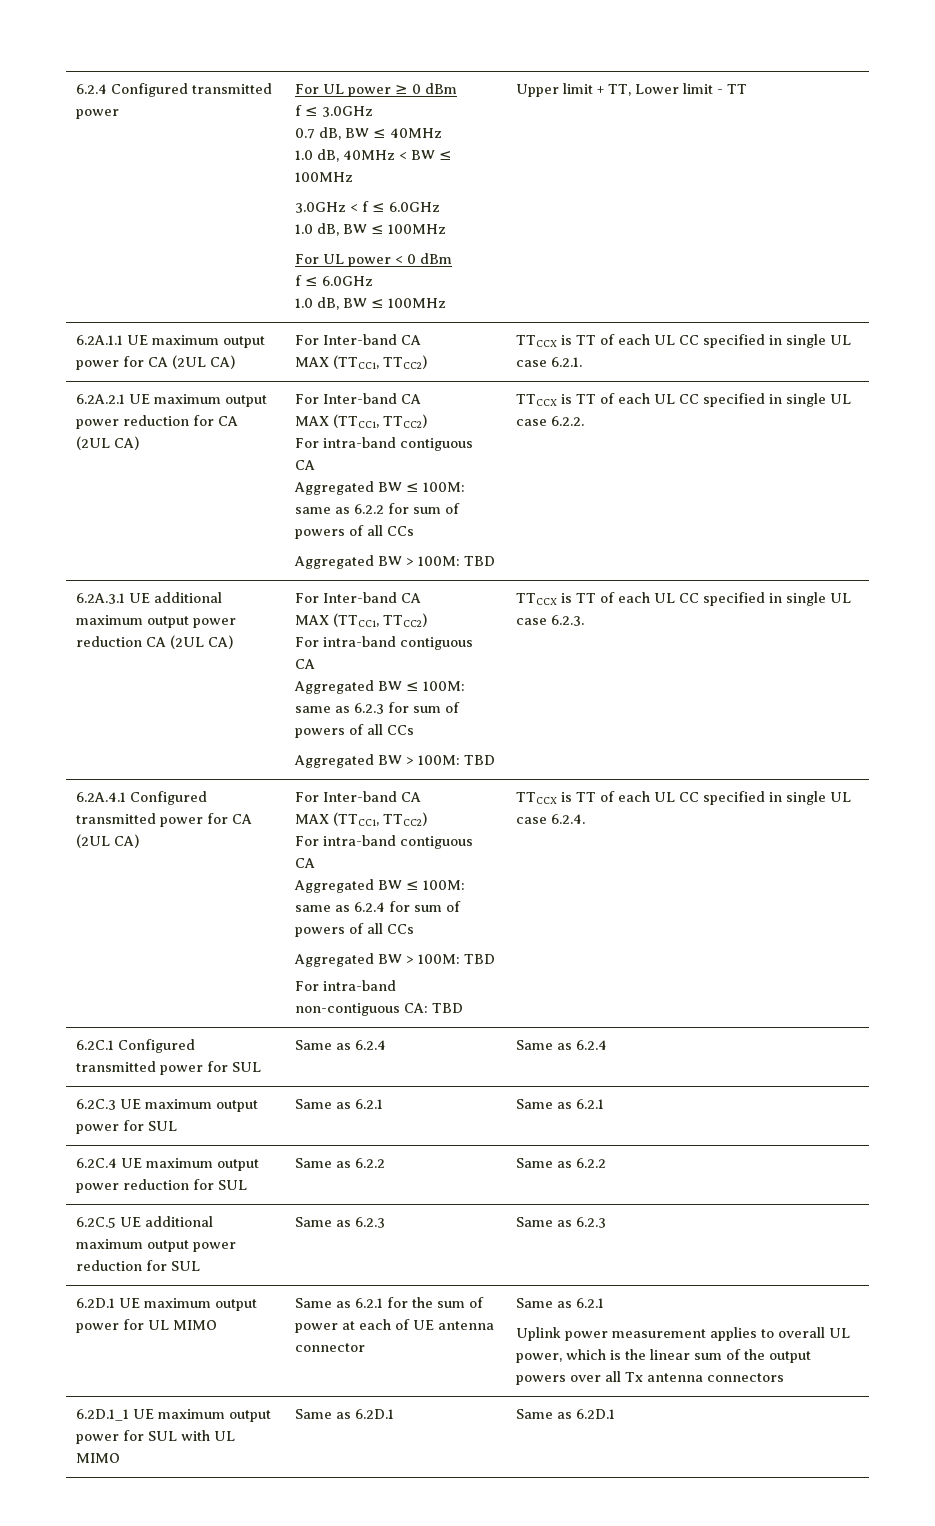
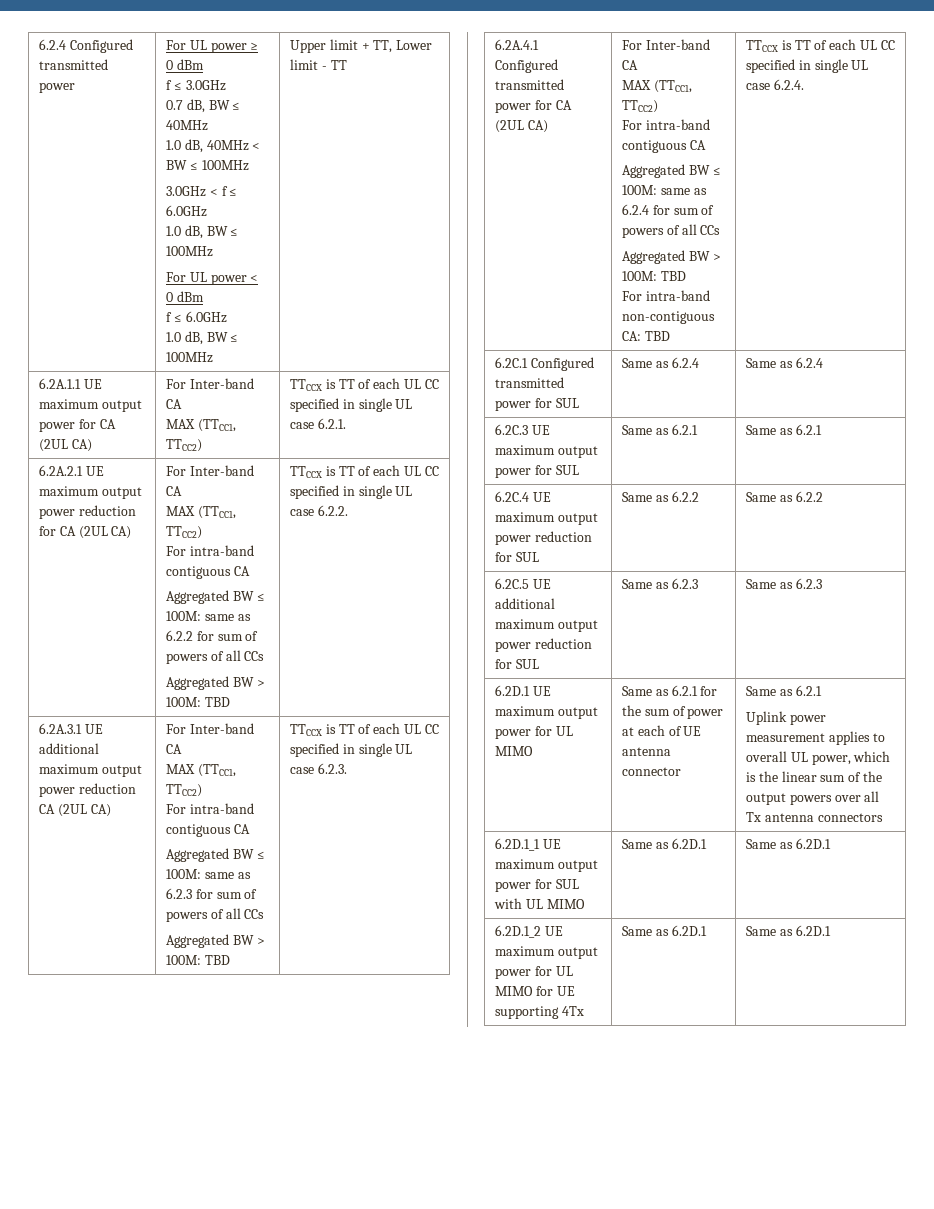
(616, 1414) none -> [494,925,563,938] [494,946,598,959] [494,966,573,979] [494,986,575,996] [494,1006,584,1019] [621,925,707,936] [745,925,831,936] // 6.2D.1_2 UE maximum output power for UL MIMO for UE supporting 4Tx | Same as 6.2D.1 | Same as 6.2D.1

